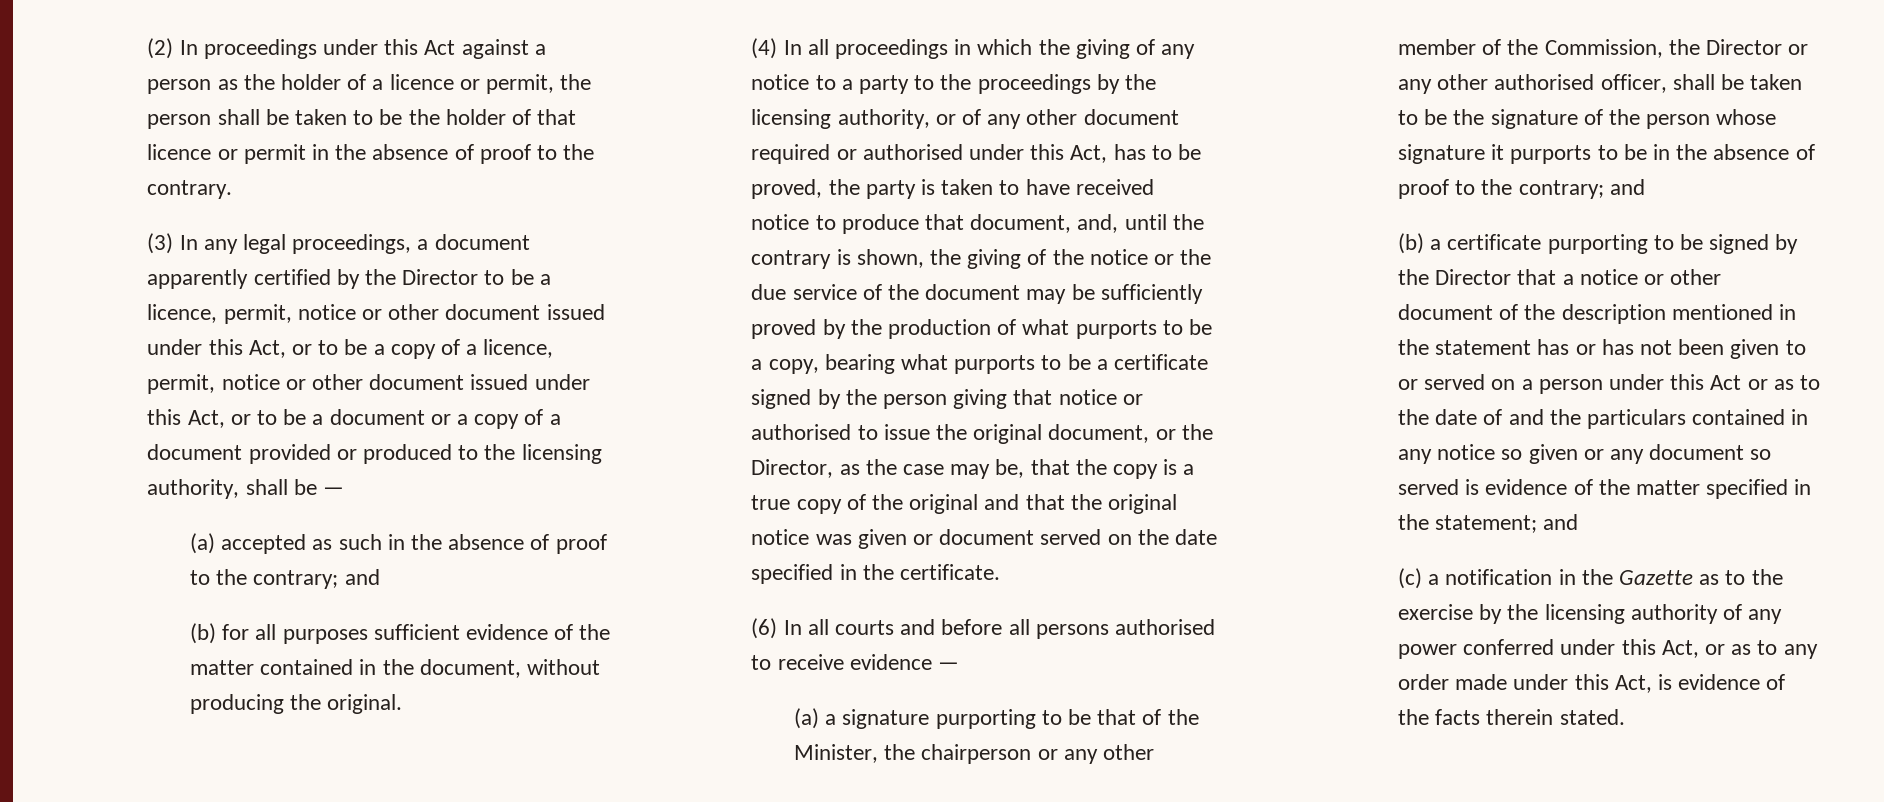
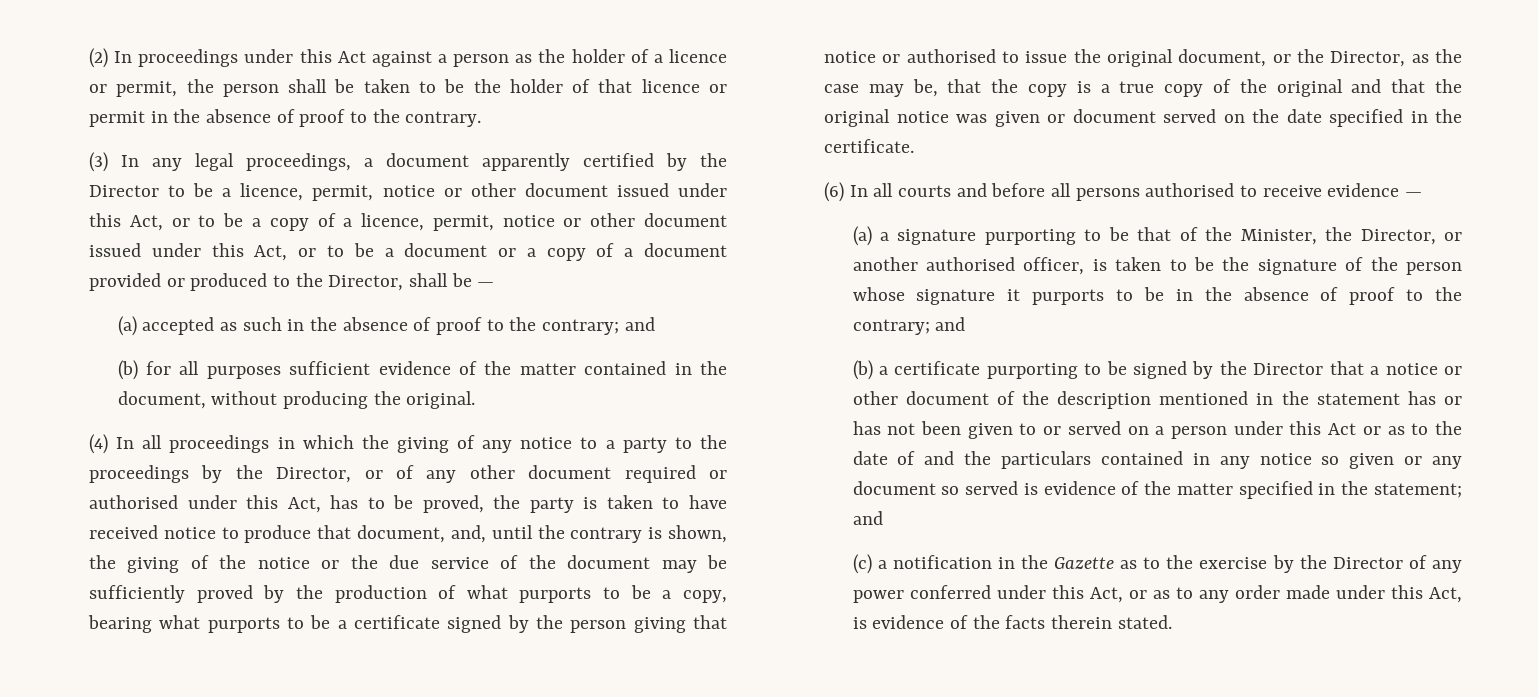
[521,444,602,464] [147,479,240,499] licensing authority, -> [328,275,404,291] Director,
[751,109,930,129] licensing authority, -> [276,467,352,483] Director,
[921,744,1155,764] [1398,39,1809,58] [1398,74,1745,94] chairperson or any other member of the Commission, the Director or any other authorised officer, shall be -> [1360,229,1462,245] [852,257,1107,275] Director, or another authorised officer, is
[1544,604,1718,624] licensing authority -> [1332,557,1403,569] Director

